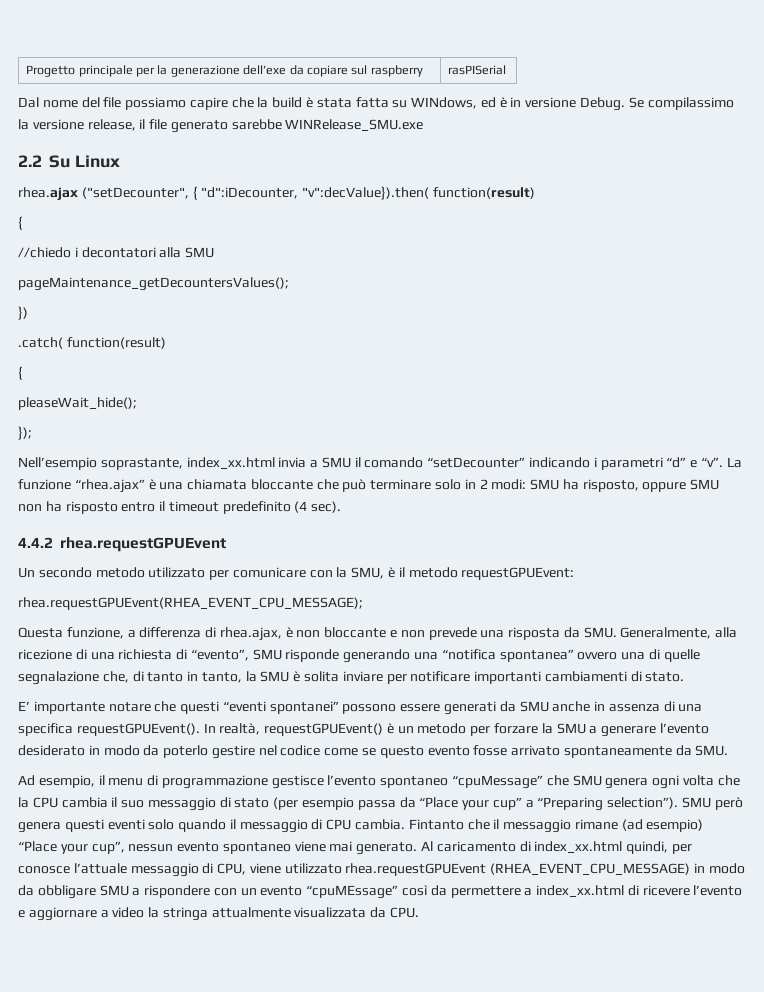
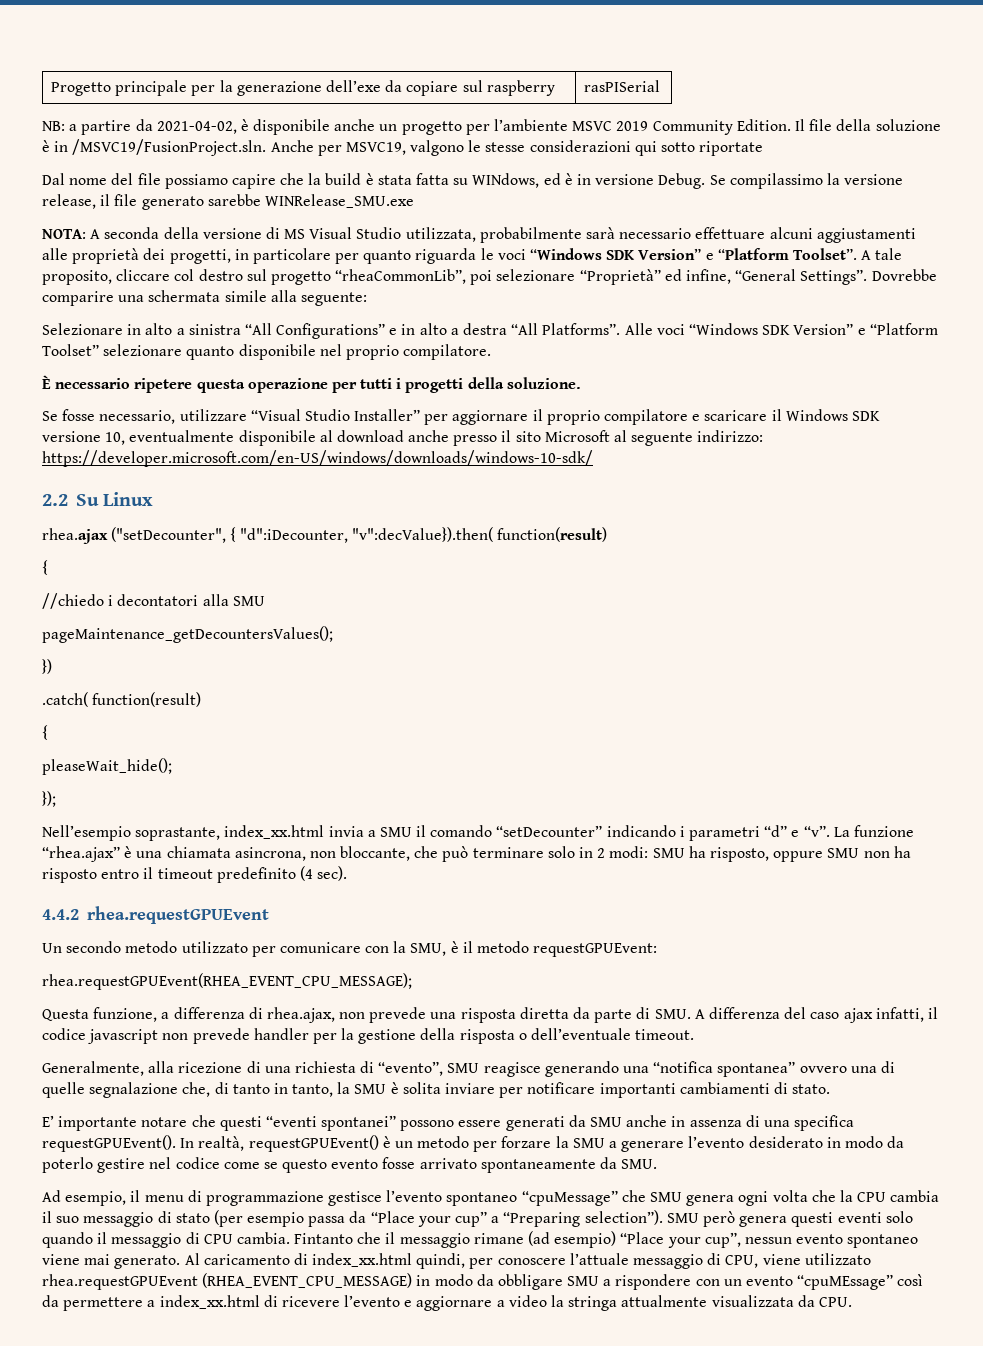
(507, 70) none -> [42,119,941,135] [42,139,764,156] // NB: a partire da 2021-04-02, è disponibile anche un progetto per l’ambiente MSVC 2019 Community Edition. Il file della soluzione è in /MSVC19/FusionProject.sln. Anche per MSVC19, valgono le stesse considerazioni qui sotto riportate
(424, 125) none -> [42,227,916,243] [42,248,903,264] [42,269,937,285] [42,290,367,306] [42,323,938,339] [42,344,492,360] [42,375,581,393] [42,409,880,425] [42,430,764,446] [42,450,593,467] // NOTA: A seconda della versione di MS Visual Studio utilizzata, probabilmente sarà necessario effettuare alcuni aggiustamenti alle proprietà dei progetti, in particolare per quanto riguarda le voci “Windows SDK Version” e “Platform Toolset”. A tale proposito, cliccare col destro sul progetto “rheaCommonLib”, poi selezionare “Proprietà” ed infine, “General Settings”. Dovrebbe comparire una schermata simile alla seguente: // Selezionare in alto a sinistra “All Configurations” e in alto a destra “All Platforms”. Alle voci “Windows SDK Version” e “Platform Toolset” selezionare quanto disponibile nel proprio compilatore. // È necessario ripetere questa operazione per tutti i progetti della soluzione. // Se fosse necessario, utilizzare “Visual Studio Installer” per aggiornare il proprio compilatore e scaricare il Windows SDK versione 10, eventualmente disponibile al download anche presso il sito Microsoft al seguente indirizzo: https://developer.microsoft.com/en-US/windows/downloads/windows-10-sdk/
[250,479,313,490] bloccante -> [234,846,411,861] asincrona, non bloccante,
[285,627,617,640] è non bloccante e non prevede una risposta da SMU. -> [339,1007,938,1023] [42,1028,695,1044] non prevede una risposta diretta da parte di SMU. A differenza del caso ajax infatti, il codice javascript non prevede handler per la gestione della risposta o dell’eventuale timeout. //
[285,649,340,662] risponde -> [483,1062,541,1077] reagisce
[18,866,70,874] conosce -> [497,1258,566,1265] conoscere

